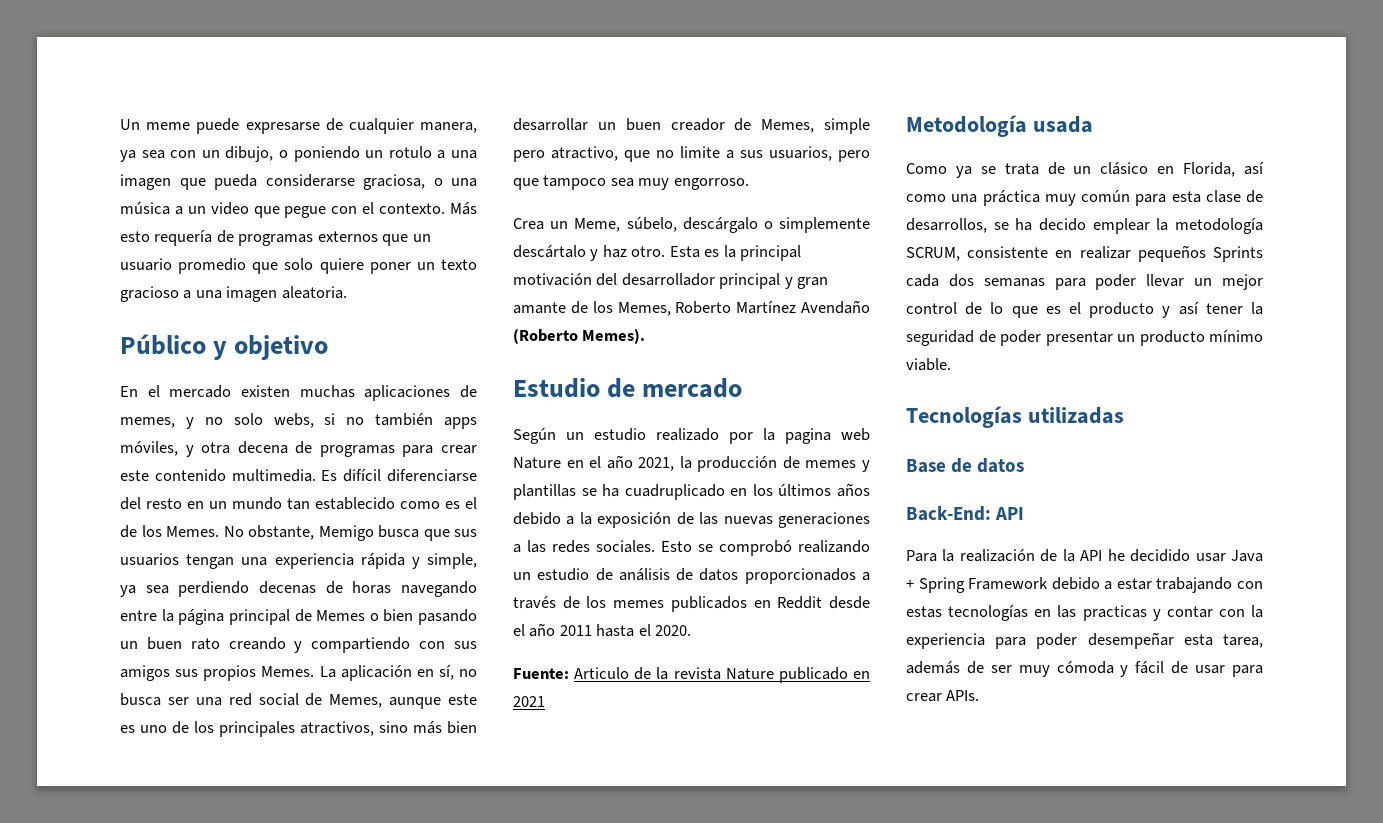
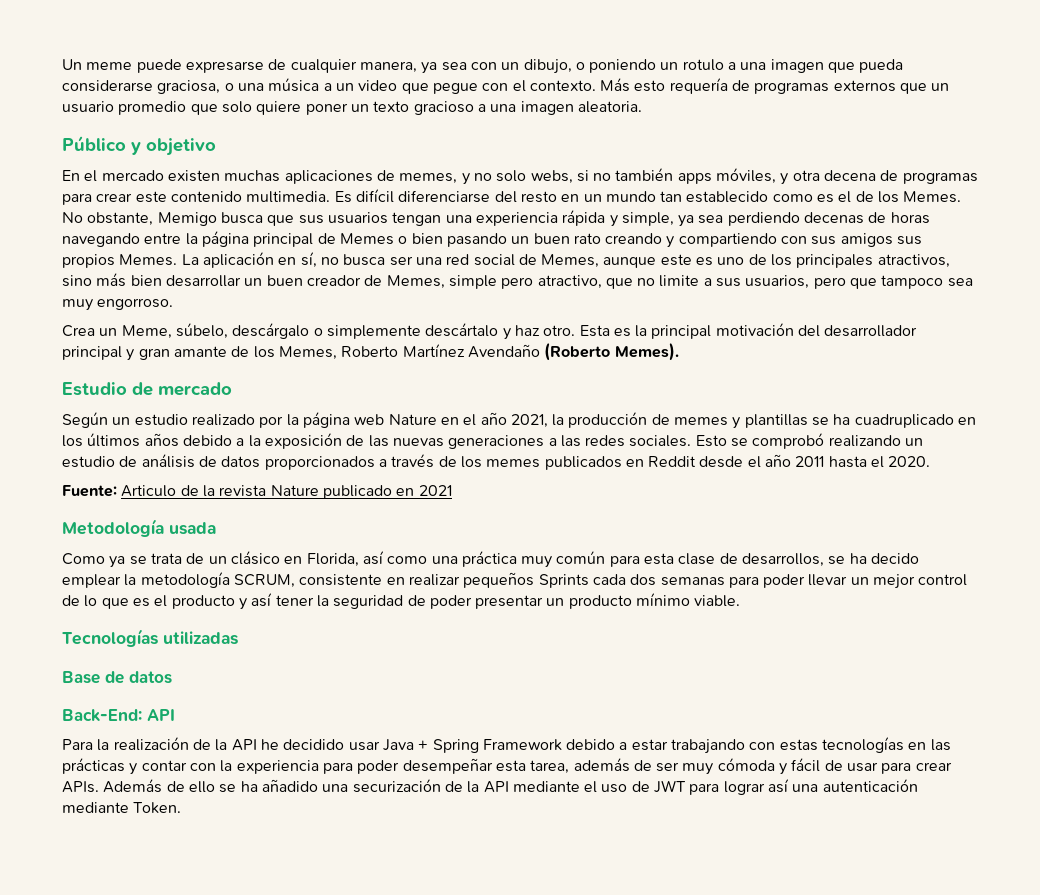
[785,428,831,444] pagina -> [302,412,350,428] página
[1082,605,1147,621] practicas -> [62,758,125,774] prácticas
(980, 695) none -> [103,779,918,795] [62,802,182,814] Además de ello se ha añadido una securización de la API mediante el uso de JWT para lograr así una autenticación mediante Token.

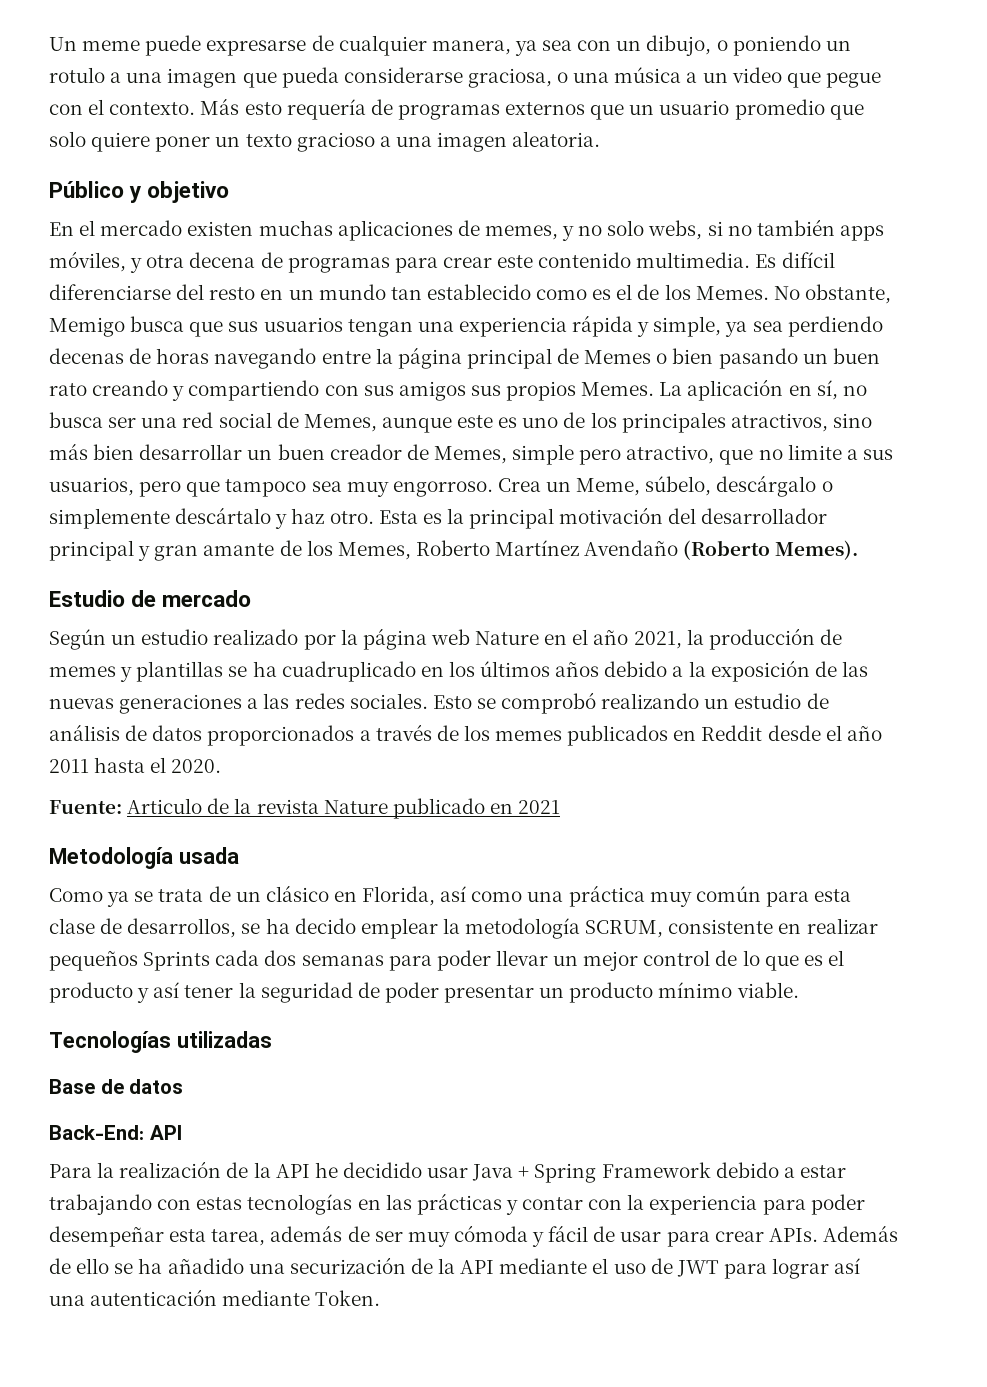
(174, 304) // -> (493, 489) none

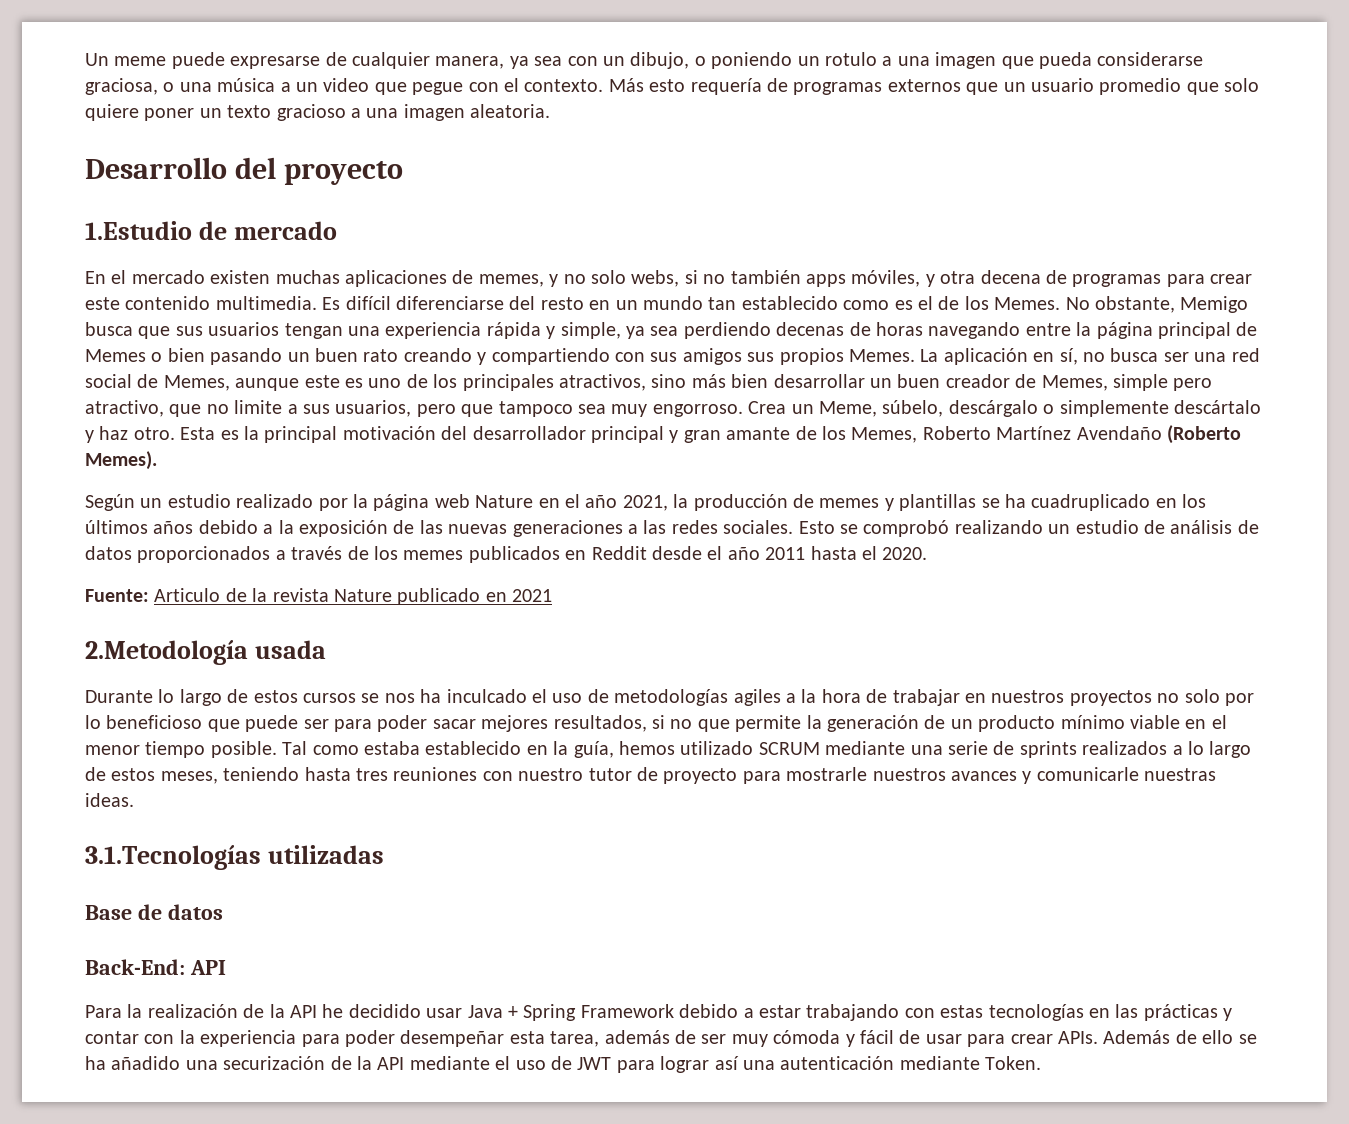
[49,181,230,203] Público y objetivo -> [85,157,404,185] [85,221,337,240] Desarrollo del proyecto // 1.Estudio de mercado
[49,590,252,607] // Estudio de mercado -> (157, 460) none
[49,847,173,869] Metodología -> [85,640,248,665] 2.Metodología
[49,885,852,907] [49,918,878,939] [49,950,844,971] [49,982,799,1003] [49,1031,171,1053] Como ya se trata de un clásico en Florida, así como una práctica muy común para esta clase de desarrollos, se ha decido emplear la metodología SCRUM, consistente en realizar pequeños Sprints cada dos semanas para poder llevar un mejor control de lo que es el producto y así tener la seguridad de poder presentar un producto mínimo viable. // Tecnologías -> [85,689,1254,706] [85,715,1227,732] [85,741,1252,758] [85,767,1217,784] [85,793,134,807] [85,845,261,870] Durante lo largo de estos cursos se nos ha inculcado el uso de metodologías agiles a la hora de trabajar en nuestros proyectos no solo por lo beneficioso que puede ser para poder sacar mejores resultados, si no que permite la generación de un producto mínimo viable en el menor tiempo posible. Tal como estaba establecido en la guía, hemos utilizado SCRUM mediante una serie de sprints realizados a lo largo de estos meses, teniendo hasta tres reuniones con nuestro tutor de proyecto para mostrarle nuestros avances y comunicarle nuestras ideas. // 3.1.Tecnologías

